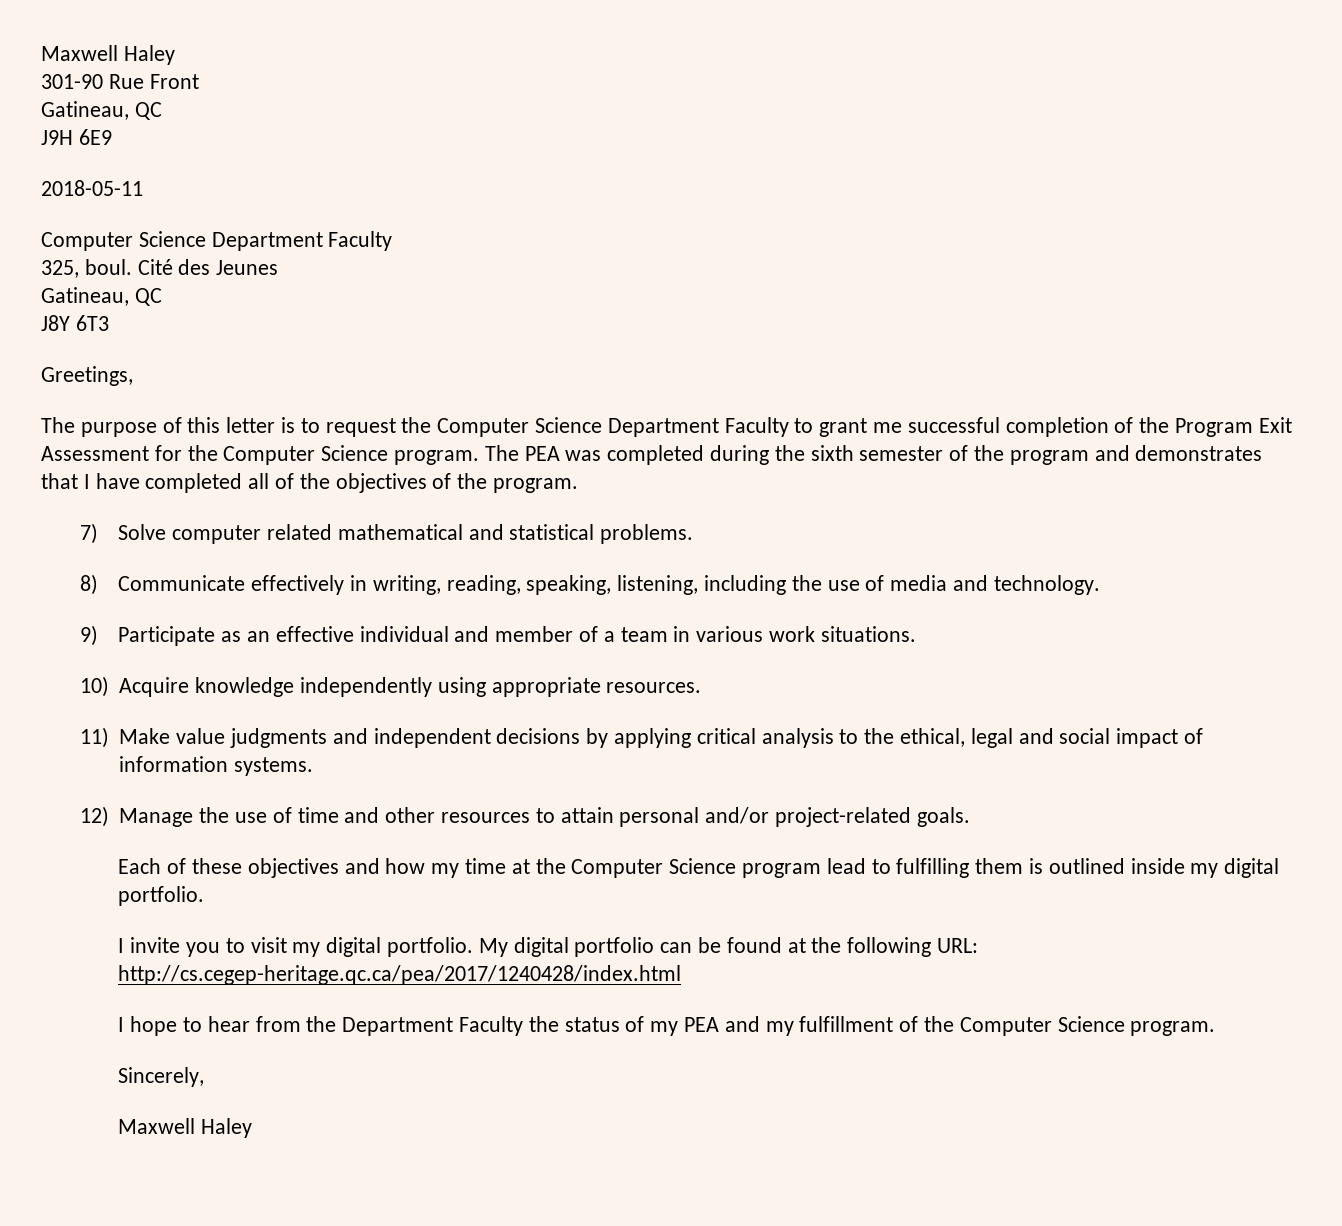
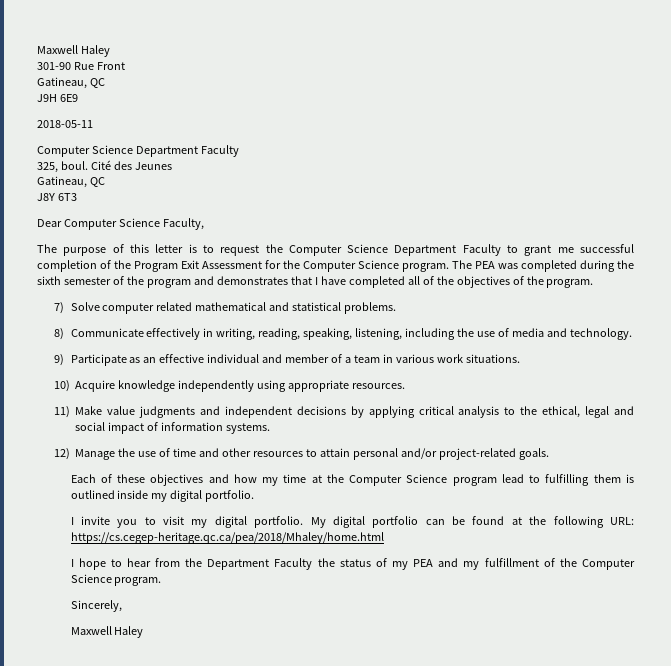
[41,366,133,386] Greetings, -> [37,218,204,230] Dear Computer Science Faculty,
[118,965,682,985] http://cs.cegep-heritage.qc.ca/pea/2017/1240428/index.html -> [70,532,384,544] https://cs.cegep-heritage.qc.ca/pea/2018/Mhaley/home.html

